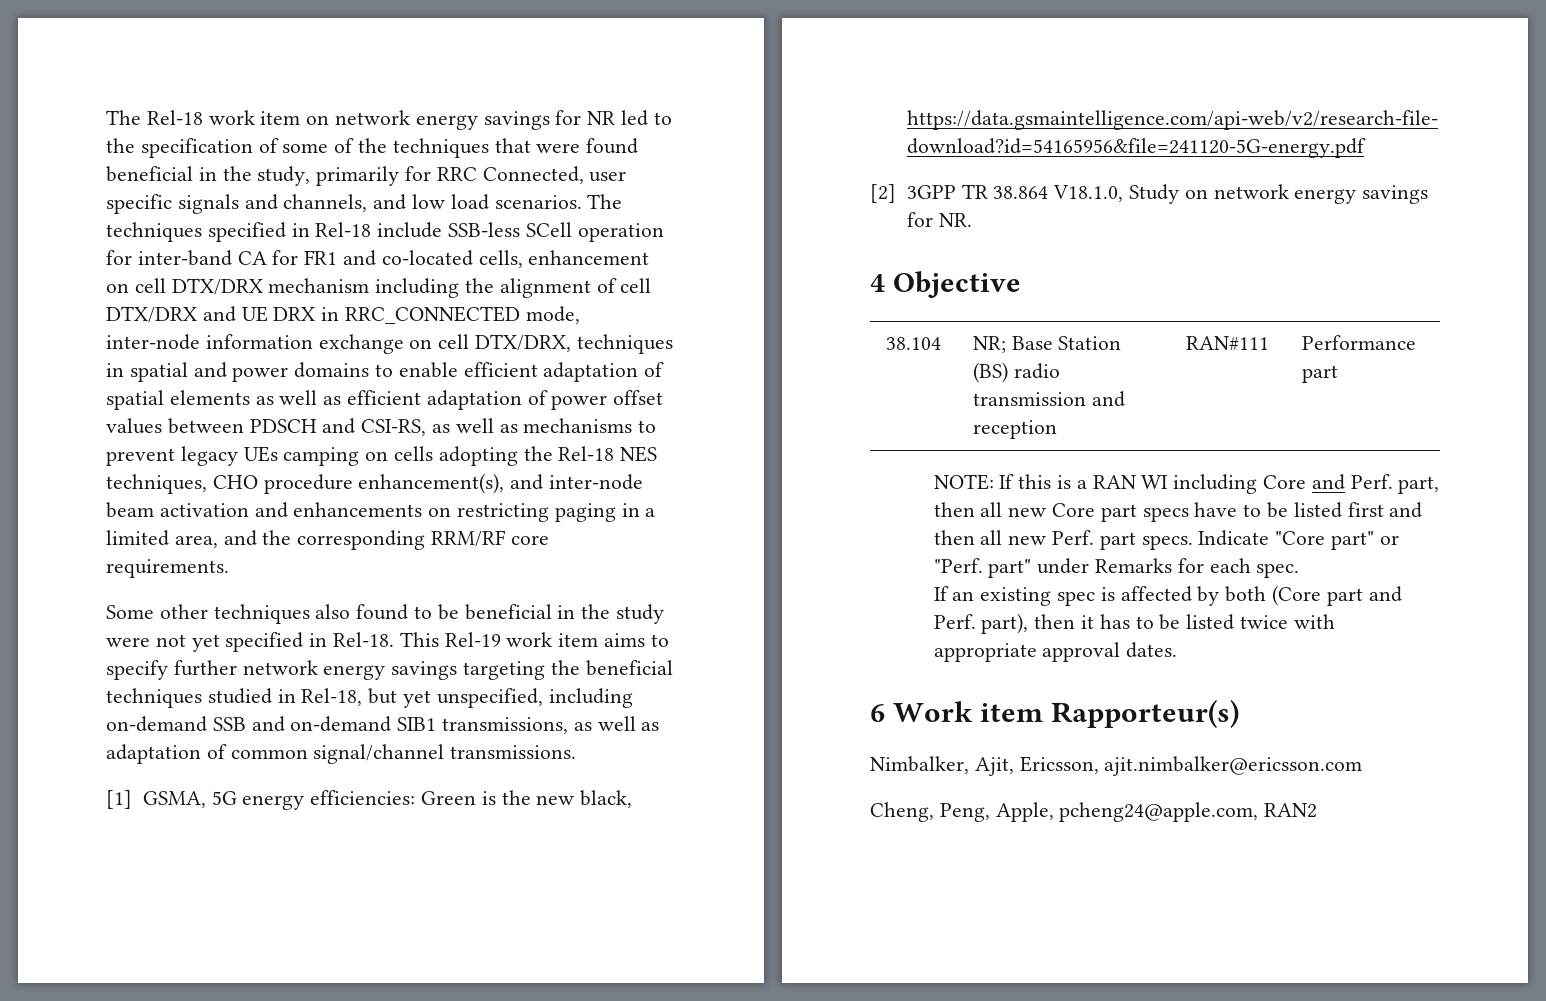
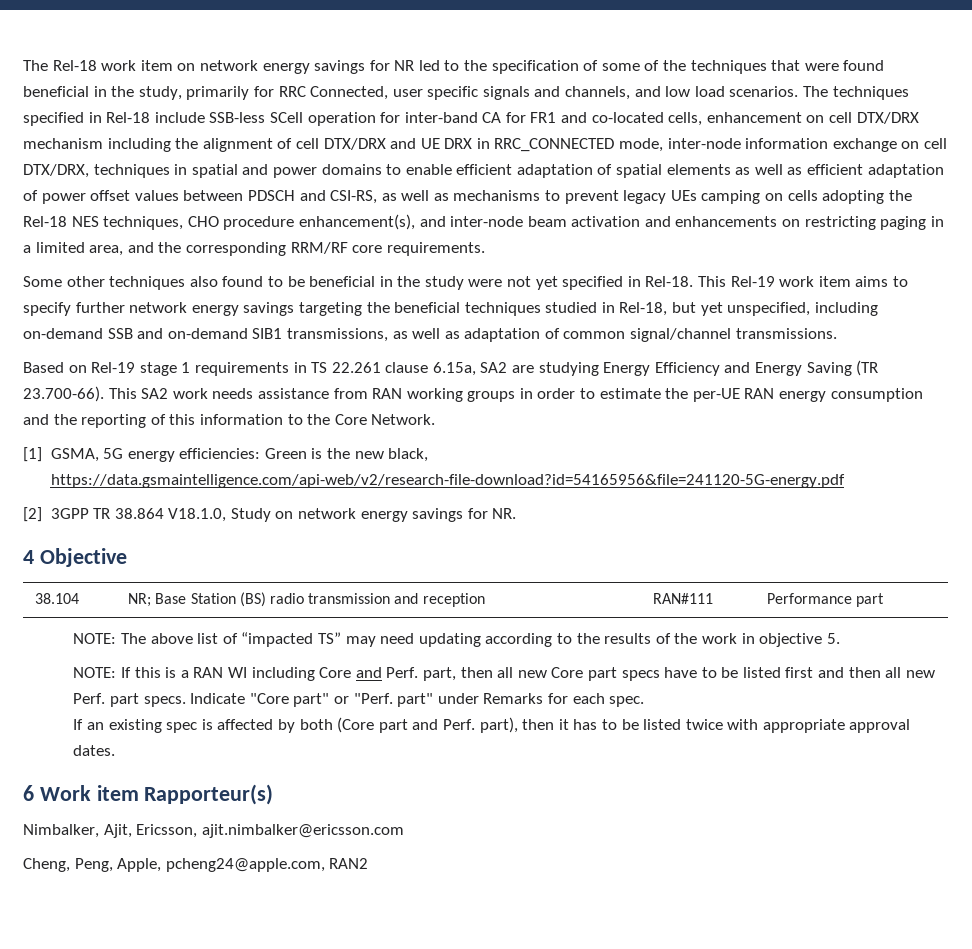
(577, 752) none -> [23,360,879,376] [23,386,923,402] [23,414,436,428] // Based on Rel-19 stage 1 requirements in TS 22.261 clause 6.15a, SA2 are studying Energy Efficiency and Energy Saving (TR 23.700-66). This SA2 work needs assistance from RAN working groups in order to estimate the per-UE RAN energy consumption and the reporting of this information to the Core Network.
(1338, 374) none -> [73,632,840,647] // NOTE: The above list of “impacted TS” may need updating according to the results of the work in objective 5.

